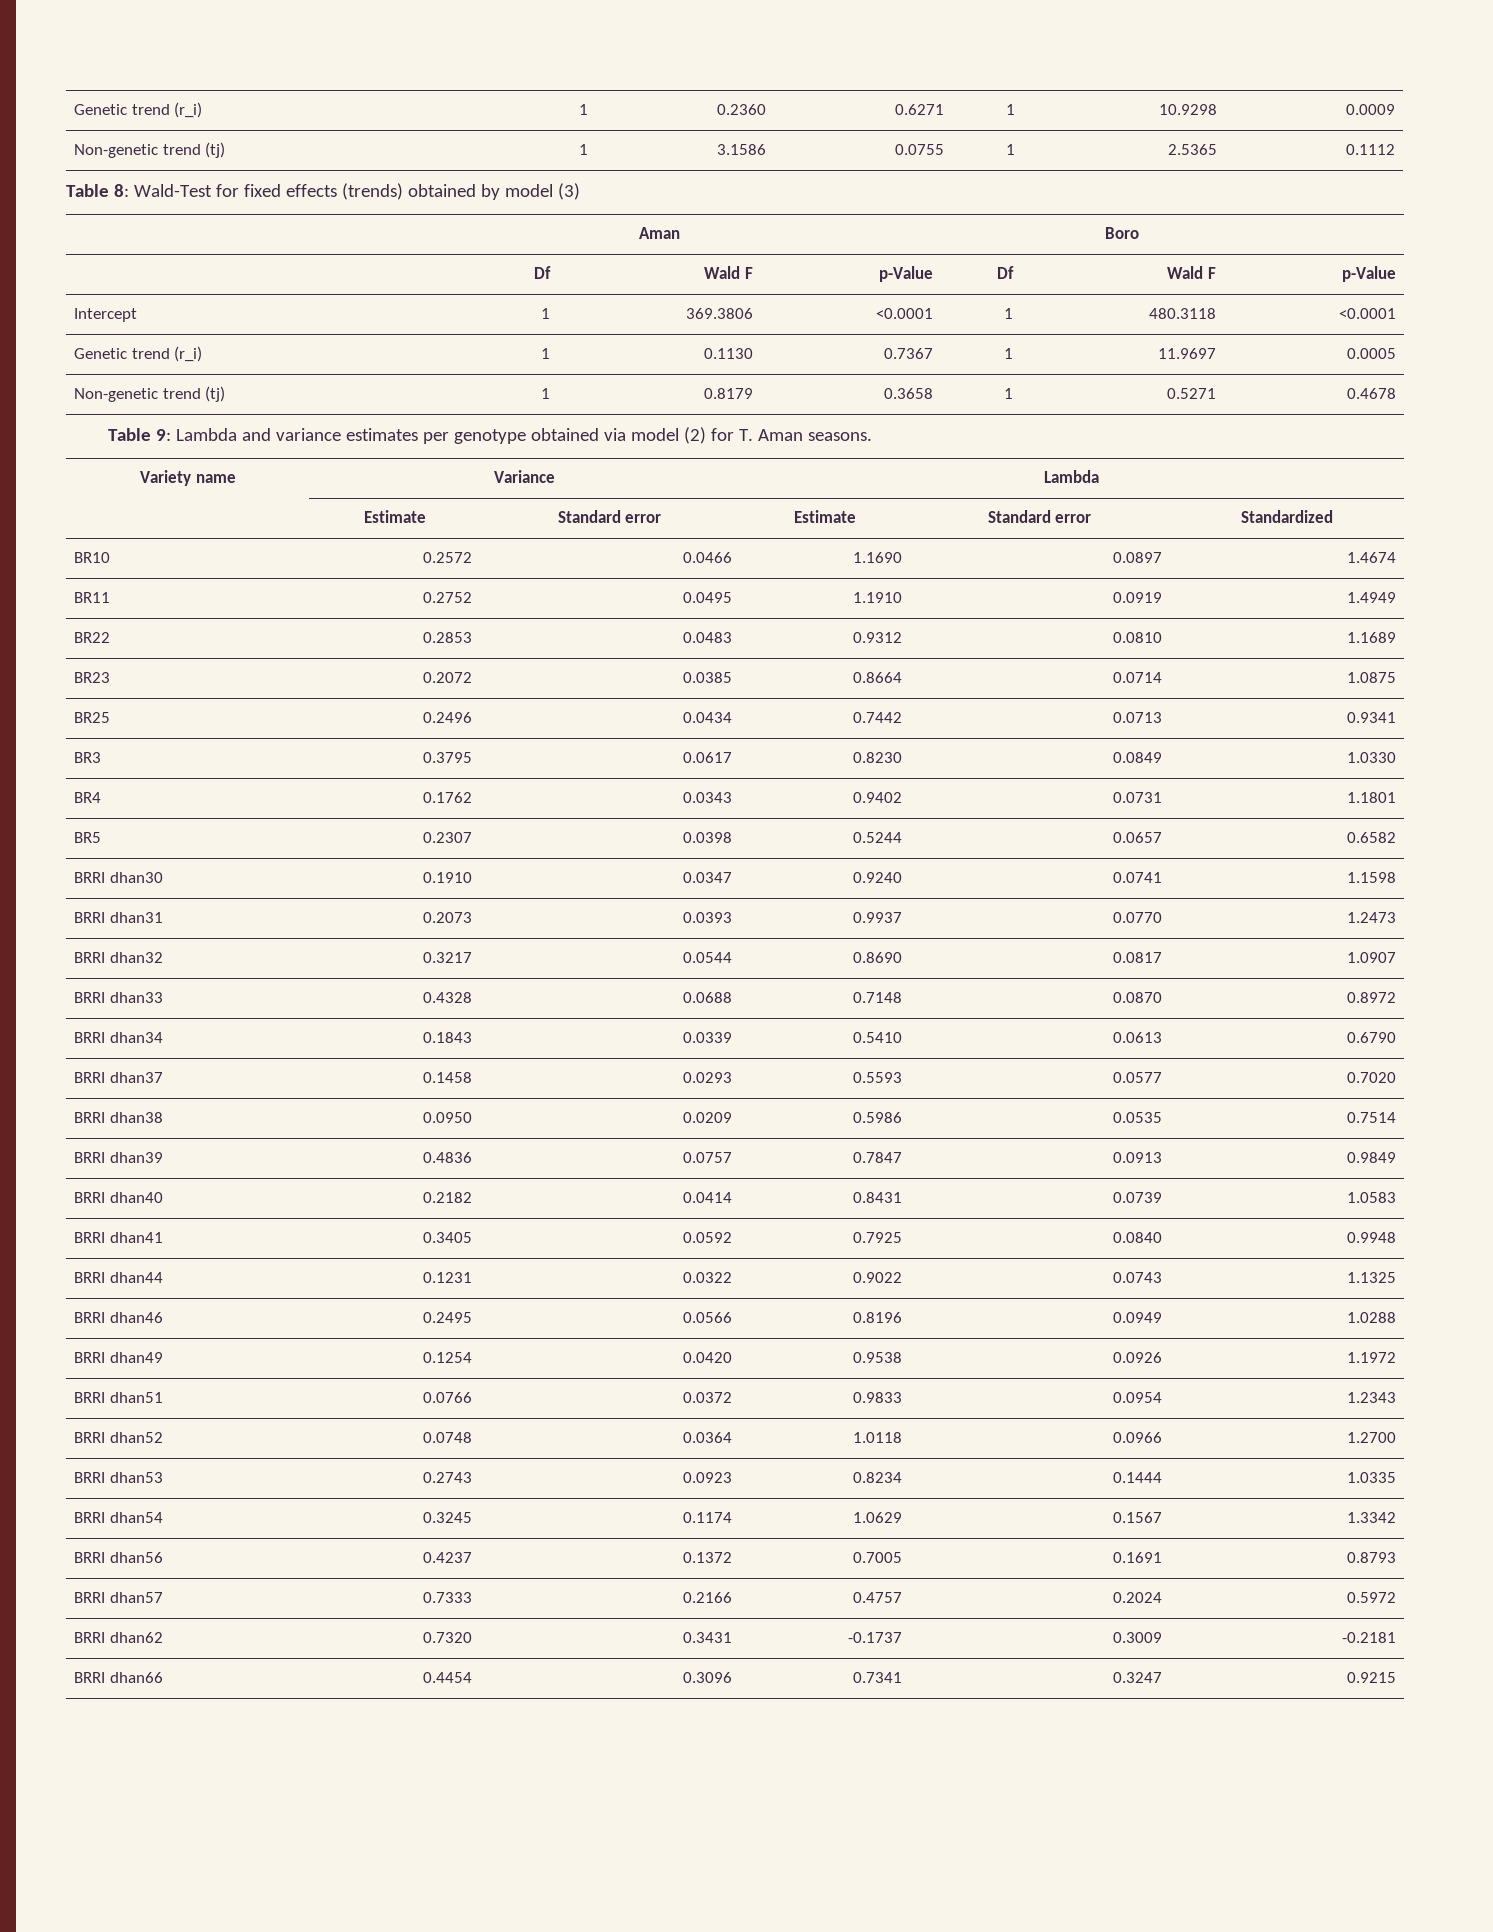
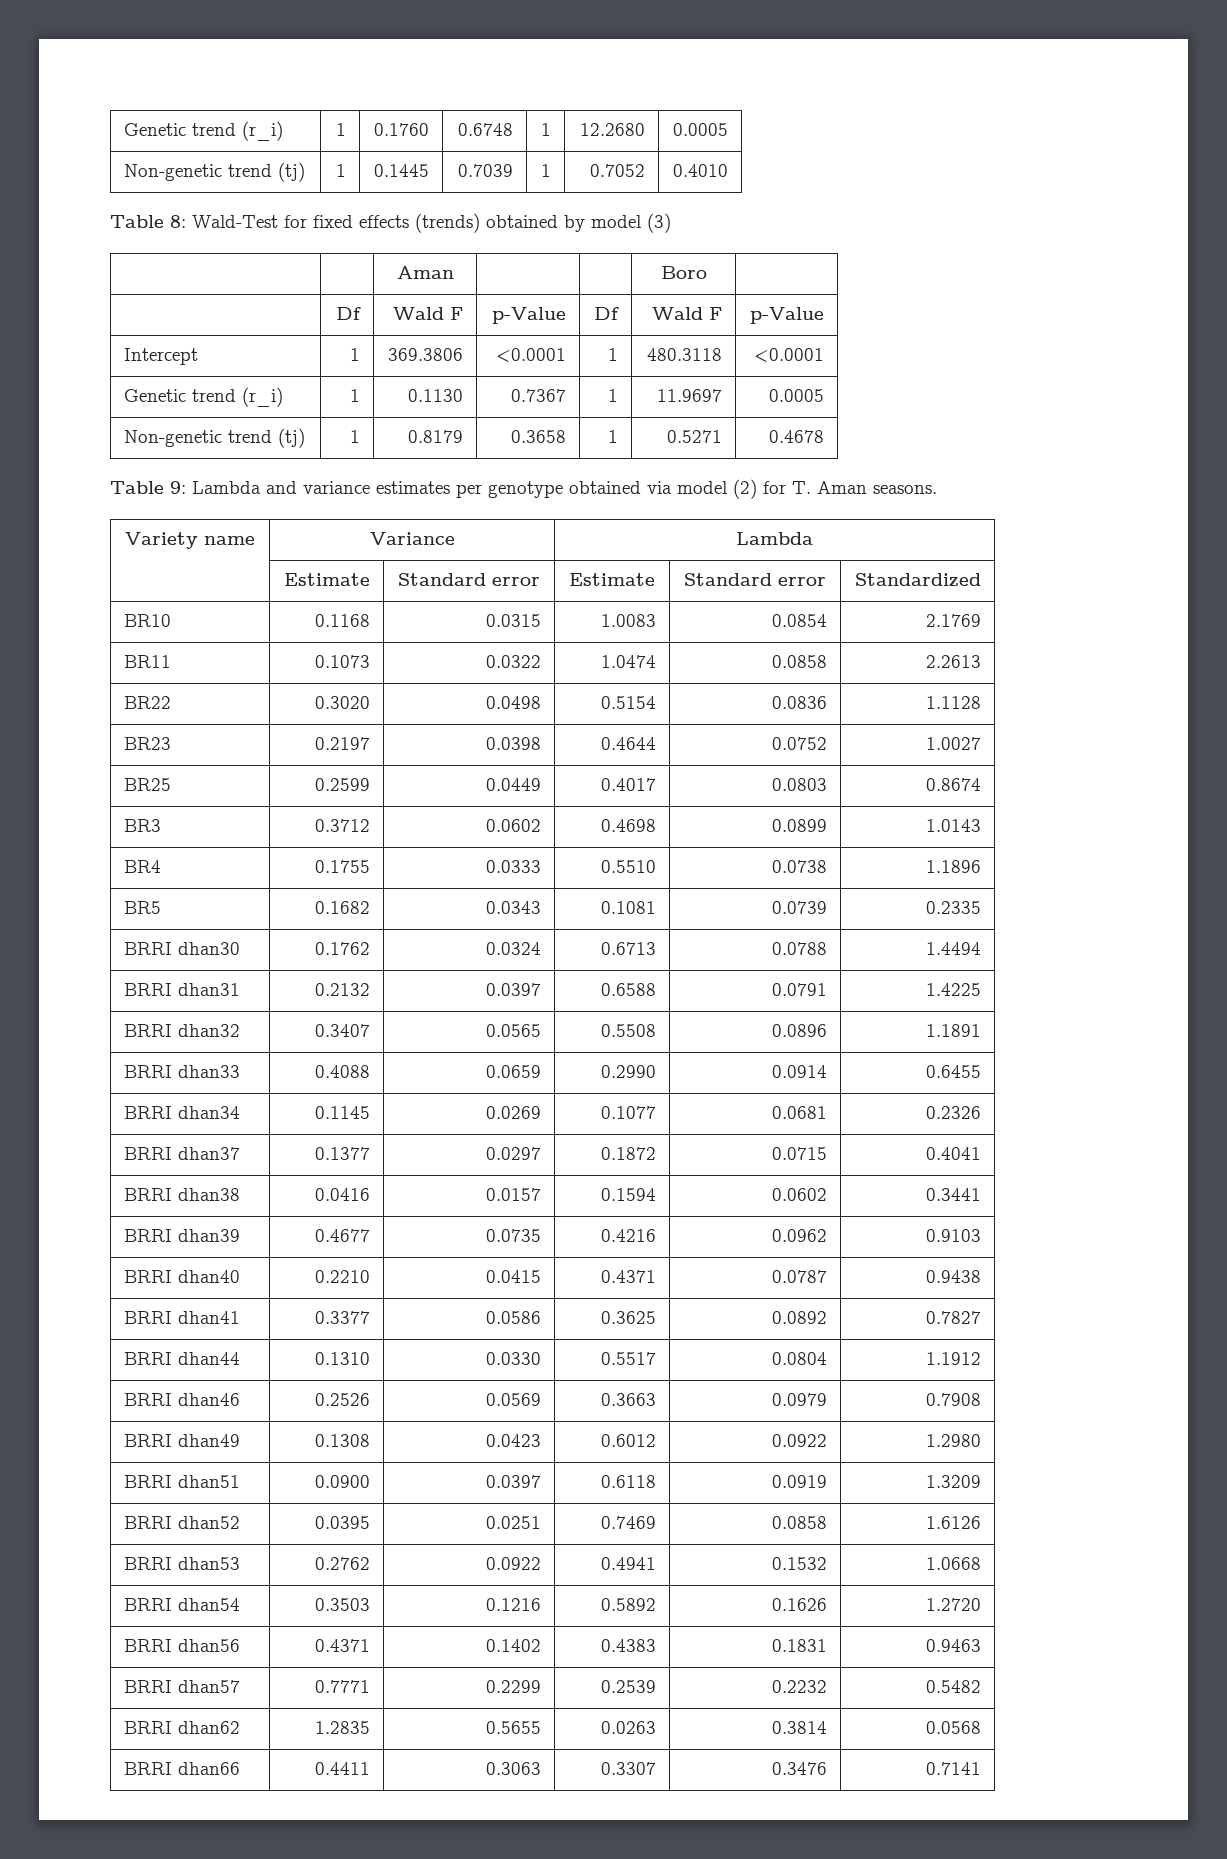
[74,102,203,118] [578,104,588,115] [716,104,766,115] [894,104,944,115] [1005,104,1015,115] [1158,104,1217,115] [1345,104,1395,115] [74,142,226,158] [578,144,588,155] [716,144,766,155] [894,144,944,155] [1005,144,1015,155] [1167,144,1217,155] [1345,144,1395,155] Genetic trend (r_i) | 1 | 0.2360 | 0.6271 | 1 | 10.9298 | 0.0009 // Non-genetic trend (tj) | 1 | 3.1586 | 0.0755 | 1 | 2.5365 | 0.1112 -> [123,121,283,141] [336,123,347,136] [374,123,430,136] [458,123,514,136] [541,123,552,136] [580,123,646,136] [673,123,729,136] [123,162,305,182] [336,164,347,177] [374,164,430,177] [458,164,514,177] [541,164,552,177] [590,164,646,177] [673,164,729,177] Genetic trend (r_i) | 1 | 0.1760 | 0.6748 | 1 | 12.2680 | 0.0005 // Non-genetic trend (tj) | 1 | 0.1445 | 0.7039 | 1 | 0.7052 | 0.4010
[422,552,472,563] [682,552,732,563] [852,552,902,563] [1112,552,1162,563] [1346,552,1396,563] [74,592,111,603] [422,592,472,603] [682,592,732,603] [852,592,902,603] [1112,592,1162,603] [1346,592,1396,603] [74,632,111,643] [422,632,472,643] [682,632,732,643] [852,632,902,643] [1112,632,1162,643] [1346,632,1396,643] [74,672,111,683] [422,672,472,683] [682,672,732,683] [852,672,902,683] [1112,672,1162,683] [1346,672,1396,683] [74,712,111,723] [422,712,472,723] [682,712,732,723] [852,712,902,723] [1112,712,1162,723] [1346,712,1396,723] [74,752,102,763] [422,752,472,763] [682,752,732,763] [852,752,902,763] [1112,752,1162,763] [1346,752,1396,763] [74,792,102,803] [422,792,472,803] [682,792,732,803] [852,792,902,803] [1112,792,1162,803] [1346,792,1396,803] [74,832,102,843] [422,832,472,843] [682,832,732,843] [852,832,902,843] [1112,832,1162,843] [1346,832,1396,843] [74,872,163,883] [422,872,472,883] [682,872,732,883] [852,872,902,883] [1112,872,1162,883] [1346,872,1396,883] [74,912,163,923] [422,912,472,923] [682,912,732,923] [852,912,902,923] [1112,912,1162,923] [1346,912,1396,923] [74,952,163,963] [422,952,472,963] [682,952,732,963] [852,952,902,963] [1112,952,1162,963] [1346,952,1396,963] [74,992,163,1003] [422,992,472,1003] [682,992,732,1003] [852,992,902,1003] [1112,992,1162,1003] [1346,992,1396,1003] [74,1032,163,1043] [422,1032,472,1043] [682,1032,732,1043] [852,1032,902,1043] [1112,1032,1162,1043] [1346,1032,1396,1043] [74,1072,163,1083] [422,1072,472,1083] [682,1072,732,1083] [852,1072,902,1083] [1112,1072,1162,1083] [1346,1072,1396,1083] [74,1112,163,1123] [422,1112,472,1123] [682,1112,732,1123] [852,1112,902,1123] [1112,1112,1162,1123] [1346,1112,1396,1123] [74,1152,163,1163] [422,1152,472,1163] [682,1152,732,1163] [852,1152,902,1163] [1112,1152,1162,1163] [1346,1152,1396,1163] [74,1192,163,1203] [422,1192,472,1203] [682,1192,732,1203] [852,1192,902,1203] [1112,1192,1162,1203] [1346,1192,1396,1203] [74,1232,163,1243] [422,1232,472,1243] [682,1232,732,1243] [852,1232,902,1243] [1112,1232,1162,1243] [1346,1232,1396,1243] [74,1272,163,1283] [422,1272,472,1283] [682,1272,732,1283] [852,1272,902,1283] [1112,1272,1162,1283] [1346,1272,1396,1283] [74,1312,163,1323] [422,1312,472,1323] [682,1312,732,1323] [852,1312,902,1323] [1112,1312,1162,1323] [1346,1312,1396,1323] [74,1352,163,1363] [422,1352,472,1363] [682,1352,732,1363] [852,1352,902,1363] [1112,1352,1162,1363] [1346,1352,1396,1363] [74,1392,163,1403] [422,1392,472,1403] [682,1392,732,1403] [852,1392,902,1403] [1112,1392,1162,1403] [1346,1392,1396,1403] [74,1432,163,1443] [422,1432,472,1443] [682,1432,732,1443] [852,1432,902,1443] [1112,1432,1162,1443] [1346,1432,1396,1443] [74,1472,163,1483] [422,1472,472,1483] [682,1472,732,1483] [852,1472,902,1483] [1112,1472,1162,1483] [1346,1472,1396,1483] [74,1512,163,1523] [422,1512,472,1523] [682,1512,732,1523] [852,1512,902,1523] [1112,1512,1162,1523] [1346,1512,1396,1523] [74,1552,163,1563] [422,1552,472,1563] [682,1552,732,1563] [852,1552,902,1563] [1112,1552,1162,1563] [1346,1552,1396,1563] [74,1592,163,1603] [422,1592,472,1603] [682,1592,732,1603] [852,1592,902,1603] [1112,1592,1162,1603] [1346,1592,1396,1603] [74,1632,163,1643] [422,1632,472,1643] [682,1632,732,1643] [847,1632,902,1643] [1112,1632,1162,1643] [1341,1632,1396,1643] [74,1672,163,1683] [422,1672,472,1683] [682,1672,732,1683] [852,1672,902,1683] [1112,1672,1162,1683] [1346,1672,1396,1683] 0.2572 | 0.0466 | 1.1690 | 0.0897 | 1.4674 // BR11 | 0.2752 | 0.0495 | 1.1910 | 0.0919 | 1.4949 // BR22 | 0.2853 | 0.0483 | 0.9312 | 0.0810 | 1.1689 // BR23 | 0.2072 | 0.0385 | 0.8664 | 0.0714 | 1.0875 // BR25 | 0.2496 | 0.0434 | 0.7442 | 0.0713 | 0.9341 // BR3 | 0.3795 | 0.0617 | 0.8230 | 0.0849 | 1.0330 // BR4 | 0.1762 | 0.0343 | 0.9402 | 0.0731 | 1.1801 // BR5 | 0.2307 | 0.0398 | 0.5244 | 0.0657 | 0.6582 // BRRI dhan30 | 0.1910 | 0.0347 | 0.9240 | 0.0741 | 1.1598 // BRRI dhan31 | 0.2073 | 0.0393 | 0.9937 | 0.0770 | 1.2473 // BRRI dhan32 | 0.3217 | 0.0544 | 0.8690 | 0.0817 | 1.0907 // BRRI dhan33 | 0.4328 | 0.0688 | 0.7148 | 0.0870 | 0.8972 // BRRI dhan34 | 0.1843 | 0.0339 | 0.5410 | 0.0613 | 0.6790 // BRRI dhan37 | 0.1458 | 0.0293 | 0.5593 | 0.0577 | 0.7020 // BRRI dhan38 | 0.0950 | 0.0209 | 0.5986 | 0.0535 | 0.7514 // BRRI dhan39 | 0.4836 | 0.0757 | 0.7847 | 0.0913 | 0.9849 // BRRI dhan40 | 0.2182 | 0.0414 | 0.8431 | 0.0739 | 1.0583 // BRRI dhan41 | 0.3405 | 0.0592 | 0.7925 | 0.0840 | 0.9948 // BRRI dhan44 | 0.1231 | 0.0322 | 0.9022 | 0.0743 | 1.1325 // BRRI dhan46 | 0.2495 | 0.0566 | 0.8196 | 0.0949 | 1.0288 // BRRI dhan49 | 0.1254 | 0.0420 | 0.9538 | 0.0926 | 1.1972 // BRRI dhan51 | 0.0766 | 0.0372 | 0.9833 | 0.0954 | 1.2343 // BRRI dhan52 | 0.0748 | 0.0364 | 1.0118 | 0.0966 | 1.2700 // BRRI dhan53 | 0.2743 | 0.0923 | 0.8234 | 0.1444 | 1.0335 // BRRI dhan54 | 0.3245 | 0.1174 | 1.0629 | 0.1567 | 1.3342 // BRRI dhan56 | 0.4237 | 0.1372 | 0.7005 | 0.1691 | 0.8793 // BRRI dhan57 | 0.7333 | 0.2166 | 0.4757 | 0.2024 | 0.5972 // BRRI dhan62 | 0.7320 | 0.3431 | -0.1737 | 0.3009 | -0.2181 // BRRI dhan66 | 0.4454 | 0.3096 | 0.7341 | 0.3247 | 0.9215 -> [315,614,371,627] [486,614,542,627] [601,614,657,627] [772,614,828,627] [926,614,982,627] [123,655,171,668] [315,655,371,668] [486,655,542,668] [601,655,657,668] [772,655,828,668] [926,655,982,668] [123,696,171,709] [315,696,371,709] [486,696,542,709] [601,696,657,709] [772,696,828,709] [926,696,982,709] [123,737,171,750] [315,737,371,750] [486,737,542,750] [601,737,657,750] [772,737,828,750] [926,737,982,750] [123,778,171,791] [315,778,371,791] [486,778,542,791] [601,778,657,791] [772,778,828,791] [926,778,982,791] [123,819,161,832] [315,819,371,832] [486,819,542,832] [601,819,657,832] [772,819,828,832] [926,819,982,832] [123,860,161,873] [315,860,371,873] [486,860,542,873] [601,860,657,873] [772,860,828,873] [926,860,982,873] [123,901,161,914] [315,901,371,914] [486,901,542,914] [601,901,657,914] [772,901,828,914] [926,901,982,914] [123,942,240,955] [315,942,371,955] [486,942,542,955] [601,942,657,955] [772,942,828,955] [926,942,982,955] [123,983,240,996] [315,983,371,996] [486,983,542,996] [601,983,657,996] [772,983,828,996] [926,983,982,996] [123,1024,240,1037] [315,1024,371,1037] [486,1024,542,1037] [601,1024,657,1037] [772,1024,828,1037] [926,1024,982,1037] [123,1065,240,1078] [315,1065,371,1078] [486,1065,542,1078] [601,1065,657,1078] [772,1065,828,1078] [926,1065,982,1078] [123,1106,240,1119] [315,1106,371,1119] [486,1106,542,1119] [601,1106,657,1119] [772,1106,828,1119] [926,1106,982,1119] [123,1147,240,1160] [315,1147,371,1160] [486,1147,542,1160] [601,1147,657,1160] [772,1147,828,1160] [926,1147,982,1160] [123,1188,240,1201] [315,1188,371,1201] [486,1188,542,1201] [601,1188,657,1201] [772,1188,828,1201] [926,1188,982,1201] [123,1229,240,1242] [315,1229,371,1242] [486,1229,542,1242] [601,1229,657,1242] [772,1229,828,1242] [926,1229,982,1242] [123,1270,240,1283] [315,1270,371,1283] [486,1270,542,1283] [601,1270,657,1283] [772,1270,828,1283] [926,1270,982,1283] [123,1311,240,1324] [315,1311,371,1324] [486,1311,542,1324] [601,1311,657,1324] [772,1311,828,1324] [926,1311,982,1324] [123,1352,240,1365] [315,1352,371,1365] [486,1352,542,1365] [601,1352,657,1365] [772,1352,828,1365] [926,1352,982,1365] [123,1393,240,1406] [315,1393,371,1406] [486,1393,542,1406] [601,1393,657,1406] [772,1393,828,1406] [926,1393,982,1406] [123,1434,240,1447] [315,1434,371,1447] [486,1434,542,1447] [601,1434,657,1447] [772,1434,828,1447] [926,1434,982,1447] [123,1475,240,1488] [315,1475,371,1488] [486,1475,542,1488] [601,1475,657,1488] [772,1475,828,1488] [926,1475,982,1488] [123,1516,240,1529] [315,1516,371,1529] [486,1516,542,1529] [601,1516,657,1529] [772,1516,828,1529] [926,1516,982,1529] [123,1557,240,1570] [315,1557,371,1570] [486,1557,542,1570] [601,1557,657,1570] [772,1557,828,1570] [926,1557,982,1570] [123,1598,240,1611] [315,1598,371,1611] [486,1598,542,1611] [601,1598,657,1611] [772,1598,828,1611] [926,1598,982,1611] [123,1639,240,1652] [315,1639,371,1652] [486,1639,542,1652] [601,1639,657,1652] [772,1639,828,1652] [926,1639,982,1652] [123,1680,240,1693] [315,1680,371,1693] [486,1680,542,1693] [601,1680,657,1693] [772,1680,828,1693] [926,1680,982,1693] [123,1721,240,1734] [315,1721,371,1734] [486,1721,542,1734] [601,1721,657,1734] [772,1721,828,1734] [926,1721,982,1734] [123,1762,240,1775] [315,1762,371,1775] [486,1762,542,1775] [601,1762,657,1775] [772,1762,828,1775] [926,1762,982,1775] 0.1168 | 0.0315 | 1.0083 | 0.0854 | 2.1769 // BR11 | 0.1073 | 0.0322 | 1.0474 | 0.0858 | 2.2613 // BR22 | 0.3020 | 0.0498 | 0.5154 | 0.0836 | 1.1128 // BR23 | 0.2197 | 0.0398 | 0.4644 | 0.0752 | 1.0027 // BR25 | 0.2599 | 0.0449 | 0.4017 | 0.0803 | 0.8674 // BR3 | 0.3712 | 0.0602 | 0.4698 | 0.0899 | 1.0143 // BR4 | 0.1755 | 0.0333 | 0.5510 | 0.0738 | 1.1896 // BR5 | 0.1682 | 0.0343 | 0.1081 | 0.0739 | 0.2335 // BRRI dhan30 | 0.1762 | 0.0324 | 0.6713 | 0.0788 | 1.4494 // BRRI dhan31 | 0.2132 | 0.0397 | 0.6588 | 0.0791 | 1.4225 // BRRI dhan32 | 0.3407 | 0.0565 | 0.5508 | 0.0896 | 1.1891 // BRRI dhan33 | 0.4088 | 0.0659 | 0.2990 | 0.0914 | 0.6455 // BRRI dhan34 | 0.1145 | 0.0269 | 0.1077 | 0.0681 | 0.2326 // BRRI dhan37 | 0.1377 | 0.0297 | 0.1872 | 0.0715 | 0.4041 // BRRI dhan38 | 0.0416 | 0.0157 | 0.1594 | 0.0602 | 0.3441 // BRRI dhan39 | 0.4677 | 0.0735 | 0.4216 | 0.0962 | 0.9103 // BRRI dhan40 | 0.2210 | 0.0415 | 0.4371 | 0.0787 | 0.9438 // BRRI dhan41 | 0.3377 | 0.0586 | 0.3625 | 0.0892 | 0.7827 // BRRI dhan44 | 0.1310 | 0.0330 | 0.5517 | 0.0804 | 1.1912 // BRRI dhan46 | 0.2526 | 0.0569 | 0.3663 | 0.0979 | 0.7908 // BRRI dhan49 | 0.1308 | 0.0423 | 0.6012 | 0.0922 | 1.2980 // BRRI dhan51 | 0.0900 | 0.0397 | 0.6118 | 0.0919 | 1.3209 // BRRI dhan52 | 0.0395 | 0.0251 | 0.7469 | 0.0858 | 1.6126 // BRRI dhan53 | 0.2762 | 0.0922 | 0.4941 | 0.1532 | 1.0668 // BRRI dhan54 | 0.3503 | 0.1216 | 0.5892 | 0.1626 | 1.2720 // BRRI dhan56 | 0.4371 | 0.1402 | 0.4383 | 0.1831 | 0.9463 // BRRI dhan57 | 0.7771 | 0.2299 | 0.2539 | 0.2232 | 0.5482 // BRRI dhan62 | 1.2835 | 0.5655 | 0.0263 | 0.3814 | 0.0568 // BRRI dhan66 | 0.4411 | 0.3063 | 0.3307 | 0.3476 | 0.7141

